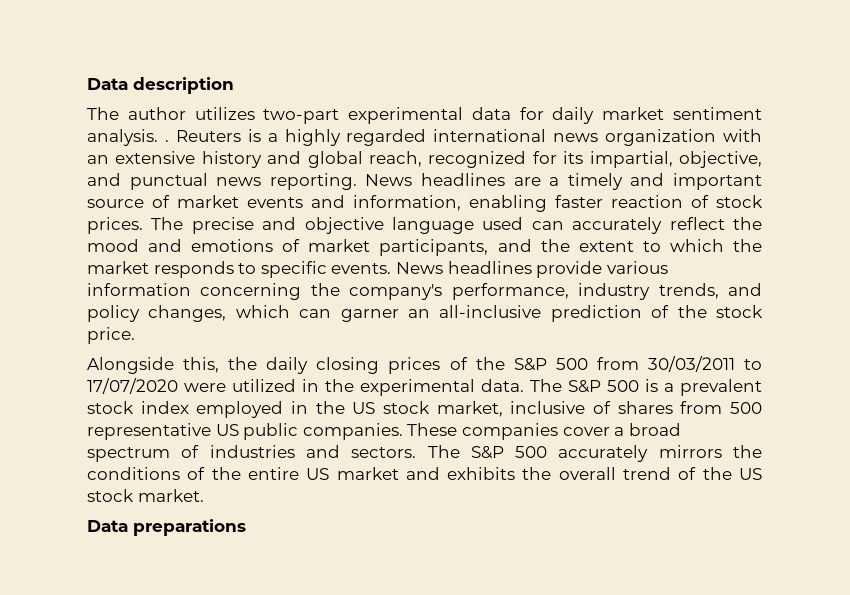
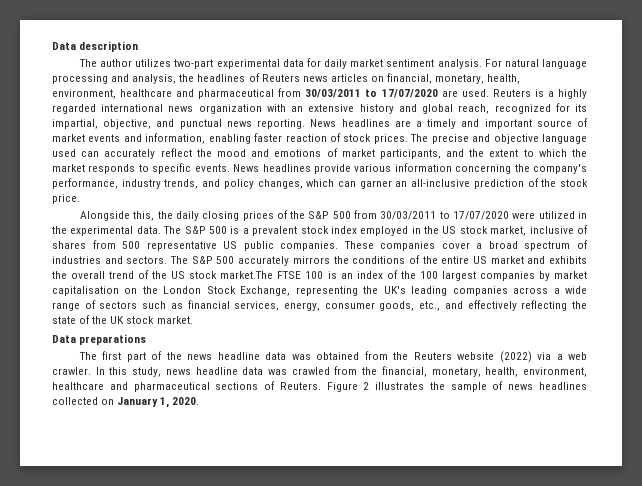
[164,140,169,142] . -> [484,59,588,69] [52,73,521,84] [52,88,489,99] For natural language processing and analysis, the headlines of Reuters news articles on financial, monetary, health, environment, healthcare and pharmaceutical from 30/03/2011 to 17/07/2020 are used.
[137,489,204,502] [87,519,246,536] market. // Data preparations -> [220,270,587,281] [52,286,587,296] [52,300,587,311] [52,315,193,324] [52,334,147,345] [78,351,587,363] [52,366,587,377] [52,381,587,392] [52,397,200,408] market.The FTSE 100 is an index of the 100 largest companies by market capitalisation on the London Stock Exchange, representing the UK's leading companies across a wide range of sectors such as financial services, energy, consumer goods, etc., and effectively reflecting the state of the UK stock market. // Data preparations // The first part of the news headline data was obtained from the Reuters website (2022) via a web crawler. In this study, news headline data was crawled from the financial, monetary, health, environment, healthcare and pharmaceutical sections of Reuters. Figure 2 illustrates the sample of news headlines collected on January 1, 2020.

